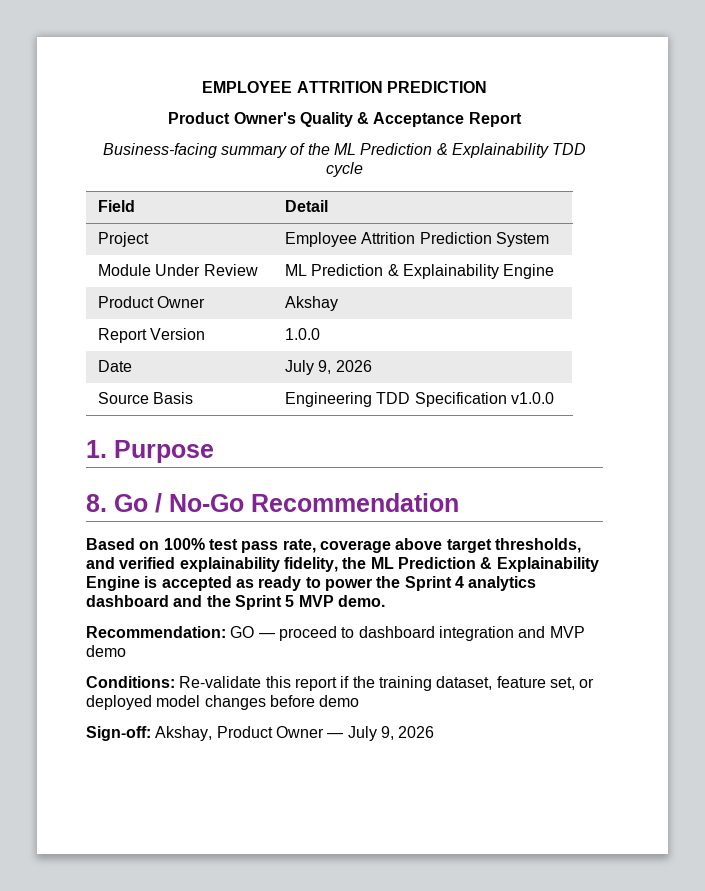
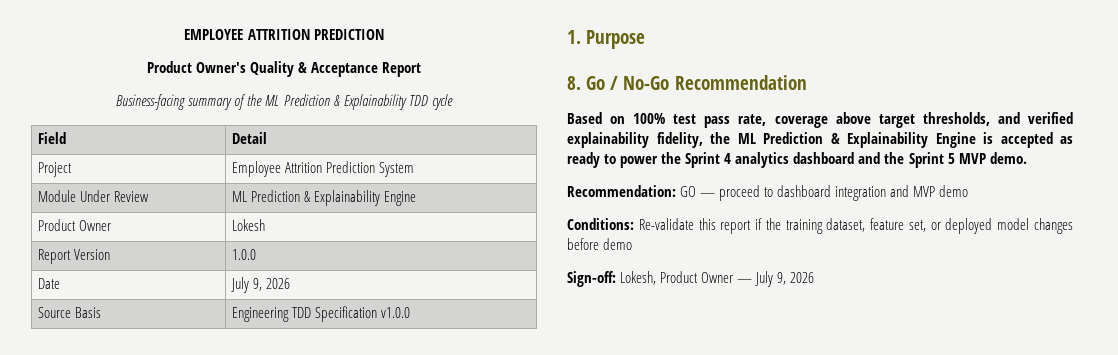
[285,296,339,311] Akshay -> [231,219,265,231] Lokesh
[155,726,213,741] Akshay, -> [620,271,657,285] Lokesh,

